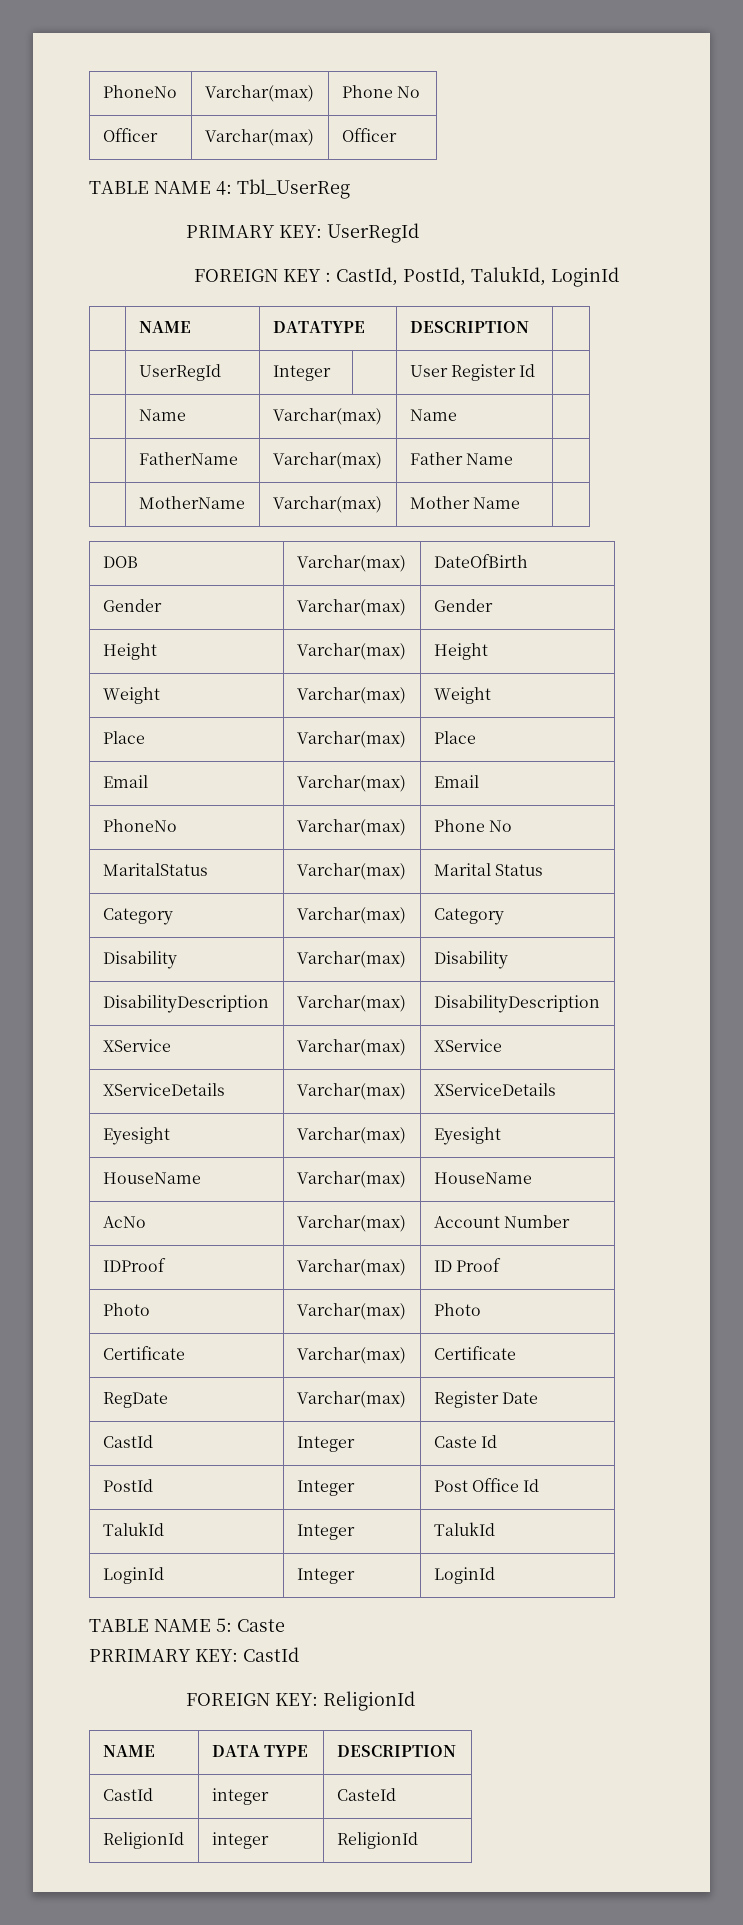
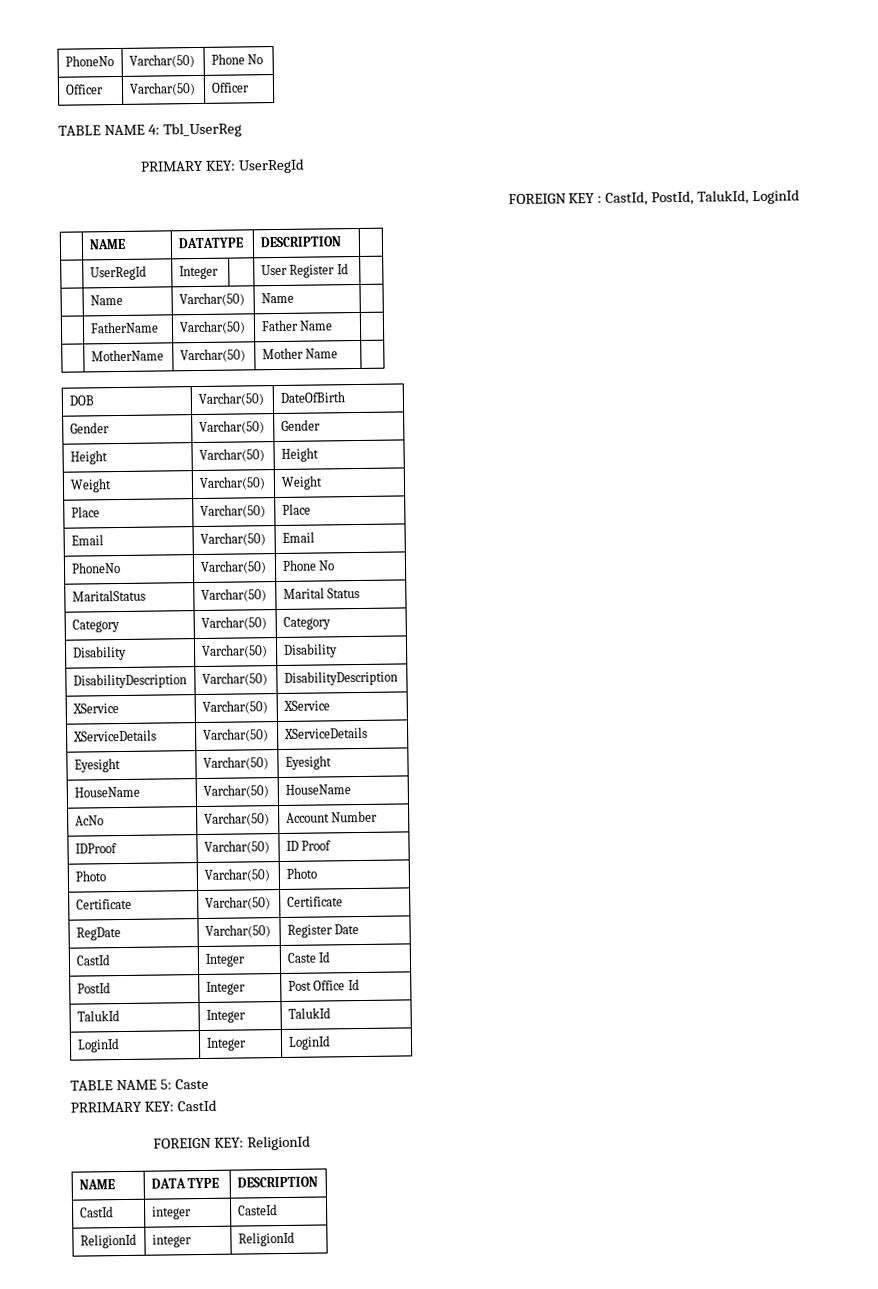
[102,85,177,98] [204,85,314,102] PhoneNo | Varchar(max) -> [64,55,114,67] [128,54,195,68] PhoneNo | Varchar(50)
[204,129,314,146] Varchar(max) -> [128,82,196,96] Varchar(50)
[272,408,382,425] Varchar(max) -> [178,292,245,307] Varchar(50)
[272,452,382,469] Varchar(max) -> [178,320,246,335] Varchar(50)
[272,496,382,513] Varchar(max) -> [179,348,246,363] Varchar(50)
[296,555,406,572] Varchar(max) -> [197,392,264,407] Varchar(50)
[296,599,406,616] Varchar(max) -> [198,420,265,435] Varchar(50)
[296,643,406,660] Varchar(max) -> [198,448,265,463] Varchar(50)
[296,687,406,704] Varchar(max) -> [198,476,266,491] Varchar(50)
[296,731,406,748] Varchar(max) -> [199,504,266,519] Varchar(50)
[296,775,406,792] Varchar(max) -> [199,532,266,546] Varchar(50)
[296,819,406,836] Varchar(max) -> [199,560,267,574] Varchar(50)
[296,863,406,880] Varchar(max) -> [200,588,267,602] Varchar(50)
[296,907,406,924] Varchar(max) -> [200,616,267,630] Varchar(50)
[296,951,406,968] Varchar(max) -> [200,644,268,658] Varchar(50)
[296,995,406,1012] Varchar(max) -> [201,672,268,686] Varchar(50)
[296,1039,406,1056] Varchar(max) -> [201,700,268,714] Varchar(50)
[296,1083,406,1100] Varchar(max) -> [202,728,269,742] Varchar(50)
[296,1127,406,1144] Varchar(max) -> [202,756,269,770] Varchar(50)
[296,1171,406,1188] Varchar(max) -> [202,784,269,798] Varchar(50)
[296,1215,406,1232] Varchar(max) -> [203,812,270,826] Varchar(50)
[296,1259,406,1276] Varchar(max) -> [203,840,270,854] Varchar(50)
[296,1303,406,1320] Varchar(max) -> [203,868,270,882] Varchar(50)
[296,1347,406,1364] Varchar(max) -> [204,896,271,910] Varchar(50)
[296,1391,406,1408] Varchar(max) -> [204,924,271,938] Varchar(50)

